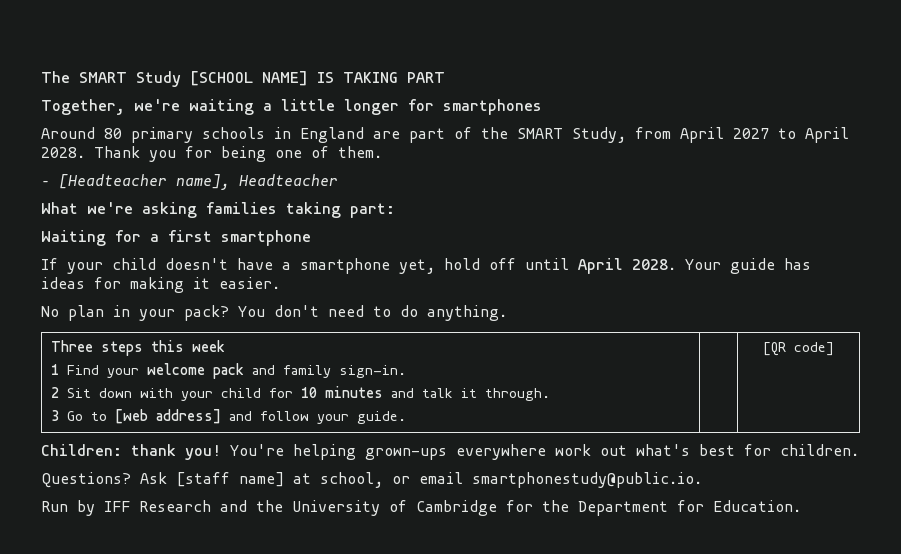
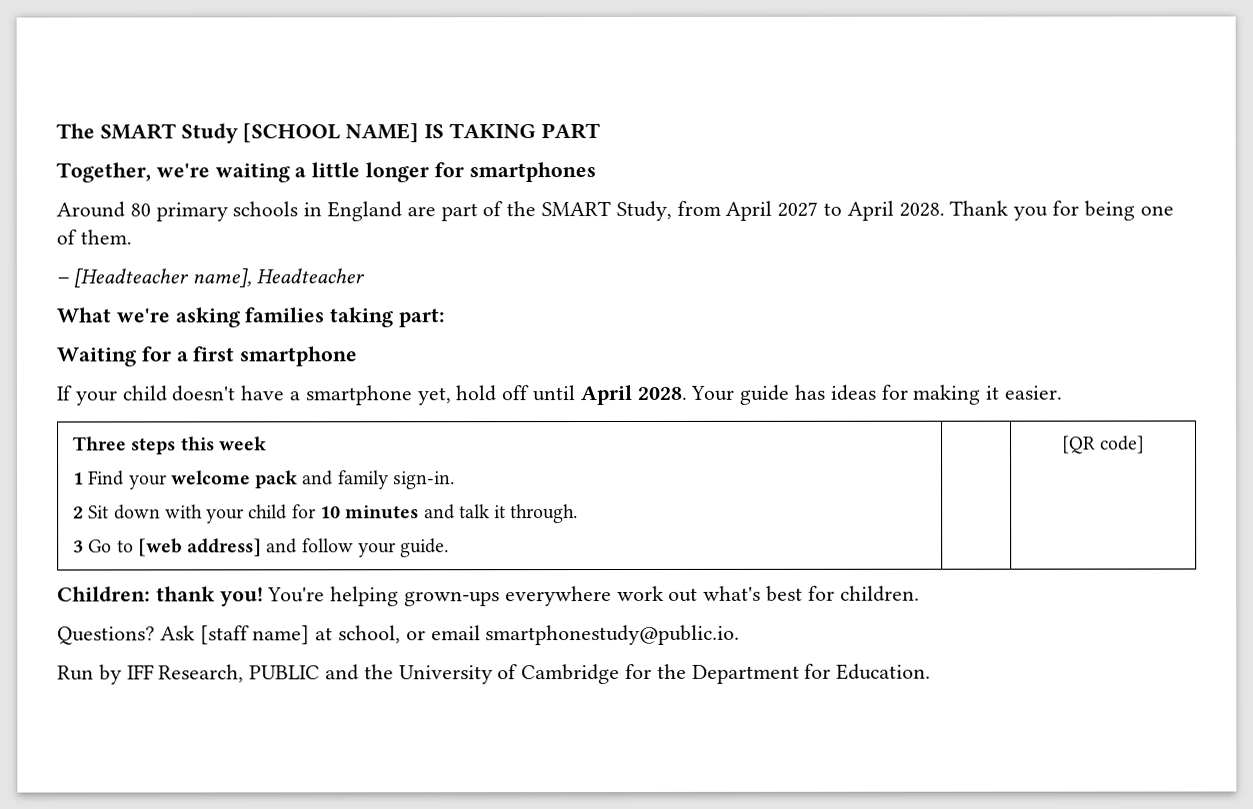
[41,305,507,321] // No plan in your pack? You don't need to do anything. -> (1063, 392) none
[139,500,211,512] Research -> [158,664,321,683] Research, PUBLIC

